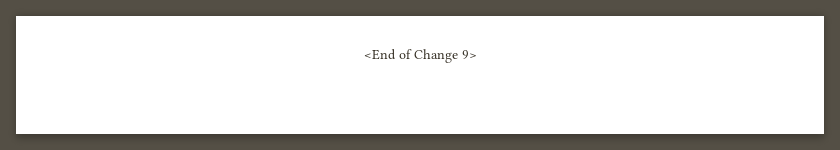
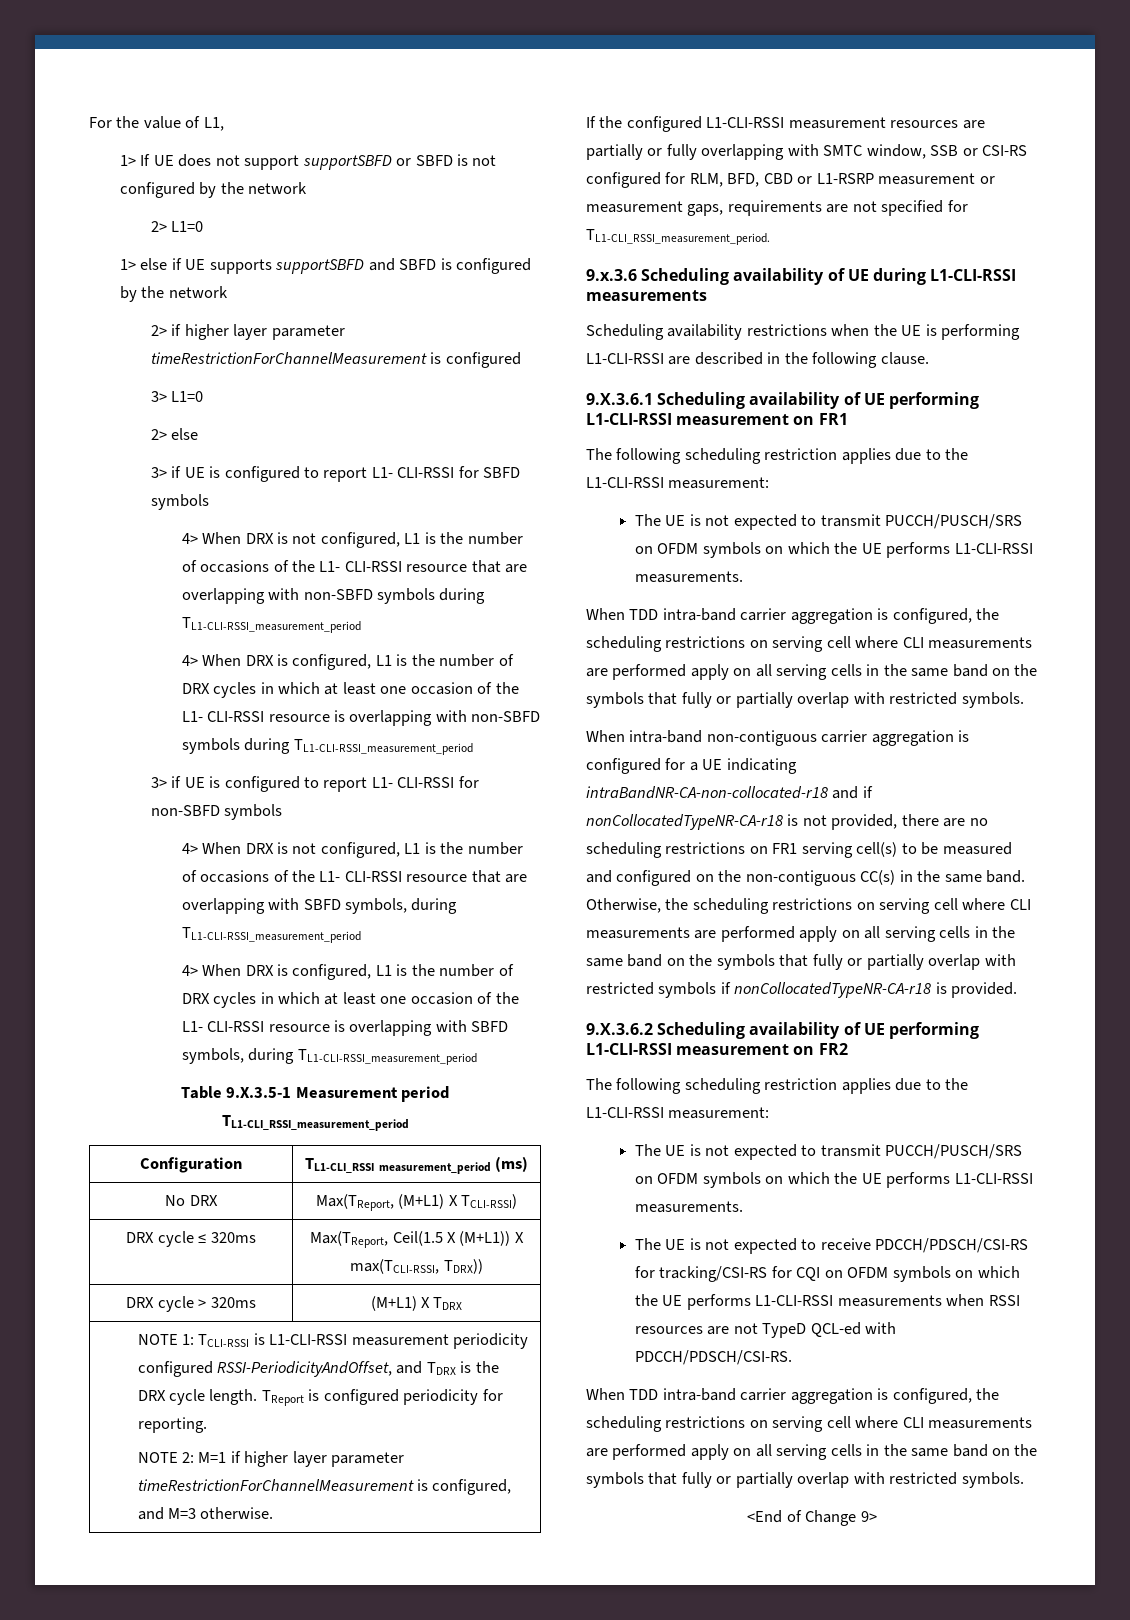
(364, 54) none -> [89,116,224,131] [119,154,497,170] [119,182,308,198] [150,221,204,232] [119,258,531,274] [119,286,228,302] [150,324,345,340] [150,352,521,368] [150,391,204,402] [150,428,199,440] [150,466,521,482] [150,494,209,510] [181,532,523,548] [181,560,528,573] [181,588,486,604] [181,617,361,633] [181,654,514,670] [181,682,519,698] [181,710,541,726] [181,738,473,755] [150,776,479,792] [150,804,283,820] [181,842,523,858] [181,870,528,883] [181,898,458,914] [181,927,361,943] [181,964,514,980] [181,992,519,1008] [181,1020,509,1036] [181,1048,477,1065] [180,1086,450,1102] [221,1115,409,1131] [140,1157,242,1173] [305,1156,528,1174] [165,1195,218,1206] [315,1194,518,1211] [126,1231,256,1247] [310,1231,524,1248] [350,1259,483,1274] [126,1296,256,1312] [370,1296,463,1311] [137,1333,529,1349] [137,1361,499,1377] [137,1389,503,1406] [137,1417,207,1433] [137,1451,405,1467] [137,1479,512,1495] [137,1507,274,1520] [586,116,985,132] [586,144,1028,160] [586,172,995,188] [586,200,968,216] [586,229,770,245] [586,268,1017,285] [586,290,707,301] [586,324,1021,340] [586,352,929,368] [586,392,979,409] [586,413,848,425] [586,448,969,464] [586,477,770,489] [635,514,1023,530] [635,542,1033,558] [635,571,744,583] [586,608,1000,624] [586,636,1033,652] [586,664,1038,680] [586,692,1024,708] [586,730,970,746] [586,758,797,774] [586,786,873,799] [586,814,988,830] [586,842,1012,858] [586,870,1026,886] [586,898,1031,914] [586,926,1016,942] [586,954,1016,970] [586,982,1018,998] [586,1022,979,1039] [586,1043,848,1055] [586,1078,969,1094] [586,1107,770,1119] [635,1144,1023,1160] [635,1172,1033,1188] [635,1201,744,1213] [635,1238,1029,1254] [635,1266,1020,1282] [635,1294,1020,1310] [635,1322,897,1338] [635,1350,793,1365] [586,1388,1000,1404] [586,1416,1033,1432] [586,1444,1038,1460] [586,1472,1024,1488] For the value of L1, // 1> If UE does not support supportSBFD or SBFD is not configured by the network // 2> L1=0 // 1> else if UE supports supportSBFD and SBFD is configured by the network // 2> if higher layer parameter timeRestrictionForChannelMeasurement is configured // 3> L1=0 // 2> else // 3> if UE is configured to report L1- CLI-RSSI for SBFD symbols // 4> When DRX is not configured, L1 is the number of occasions of the L1- CLI-RSSI resource that are overlapping with non-SBFD symbols during TL1-CLI-RSSI_measurement_period // 4> When DRX is configured, L1 is the number of DRX cycles in which at least one occasion of the L1- CLI-RSSI resource is overlapping with non-SBFD symbols during TL1-CLI-RSSI_measurement_period // 3> if UE is configured to report L1- CLI-RSSI for non-SBFD symbols // 4> When DRX is not configured, L1 is the number of occasions of the L1- CLI-RSSI resource that are overlapping with SBFD symbols, during TL1-CLI-RSSI_measurement_period // 4> When DRX is configured, L1 is the number of DRX cycles in which at least one occasion of the L1- CLI-RSSI resource is overlapping with SBFD symbols, during TL1-CLI-RSSI_measurement_period // Table 9.X.3.5-1 Measurement period TL1-CLI_RSSI_measurement_period // Configuration | TL1-CLI_RSSI measurement_period (ms) // No DRX | Max(TReport, (M+L1) X TCLI-RSSI) // DRX cycle ≤ 320ms | Max(TReport, Ceil(1.5 X (M+L1)) X max(TCLI-RSSI, TDRX)) // DRX cycle > 320ms | (M+L1) X TDRX // NOTE 1: TCLI-RSSI is L1-CLI-RSSI measurement periodicity configured RSSI-PeriodicityAndOffset, and TDRX is the DRX cycle length. TReport is configured periodicity for reporting. // NOTE 2: M=1 if higher layer parameter timeRestrictionForChannelMeasurement is configured, and M=3 otherwise. // If the configured L1-CLI-RSSI measurement resources are partially or fully overlapping with SMTC window, SSB or CSI-RS configured for RLM, BFD, CBD or L1-RSRP measurement or measurement gaps, requirements are not specified for TL1-CLI_RSSI_measurement_period. // 9.x.3.6 Scheduling availability of UE during L1-CLI-RSSI measurements // Scheduling availability restrictions when the UE is performing L1-CLI-RSSI are described in the following clause. // 9.X.3.6.1 Scheduling availability of UE performing L1-CLI-RSSI measurement on FR1 // The following scheduling restriction applies due to the L1-CLI-RSSI measurement: // The UE is not expected to transmit PUCCH/PUSCH/SRS on OFDM symbols on which the UE performs L1-CLI-RSSI measurements. // When TDD intra-band carrier aggregation is configured, the scheduling restrictions on serving cell where CLI measurements are performed apply on all serving cells in the same band on the symbols that fully or partially overlap with restricted symbols. // When intra-band non-contiguous carrier aggregation is configured for a UE indicating intraBandNR-CA-non-collocated-r18 and if nonCollocatedTypeNR-CA-r18 is not provided, there are no scheduling restrictions on FR1 serving cell(s) to be measured and configured on the non-contiguous CC(s) in the same band. Otherwise, the scheduling restrictions on serving cell where CLI measurements are performed apply on all serving cells in the same band on the symbols that fully or partially overlap with restricted symbols if nonCollocatedTypeNR-CA-r18 is provided. // 9.X.3.6.2 Scheduling availability of UE performing L1-CLI-RSSI measurement on FR2 // The following scheduling restriction applies due to the L1-CLI-RSSI measurement: // The UE is not expected to transmit PUCCH/PUSCH/SRS on OFDM symbols on which the UE performs L1-CLI-RSSI measurements. // The UE is not expected to receive PDCCH/PDSCH/CSI-RS for tracking/CSI-RS for CQI on OFDM symbols on which the UE performs L1-CLI-RSSI measurements when RSSI resources are not TypeD QCL-ed with PDCCH/PDSCH/CSI-RS. // When TDD intra-band carrier aggregation is configured, the scheduling restrictions on serving cell where CLI measurements are performed apply on all serving cells in the same band on the symbols that fully or partially overlap with restricted symbols. //

